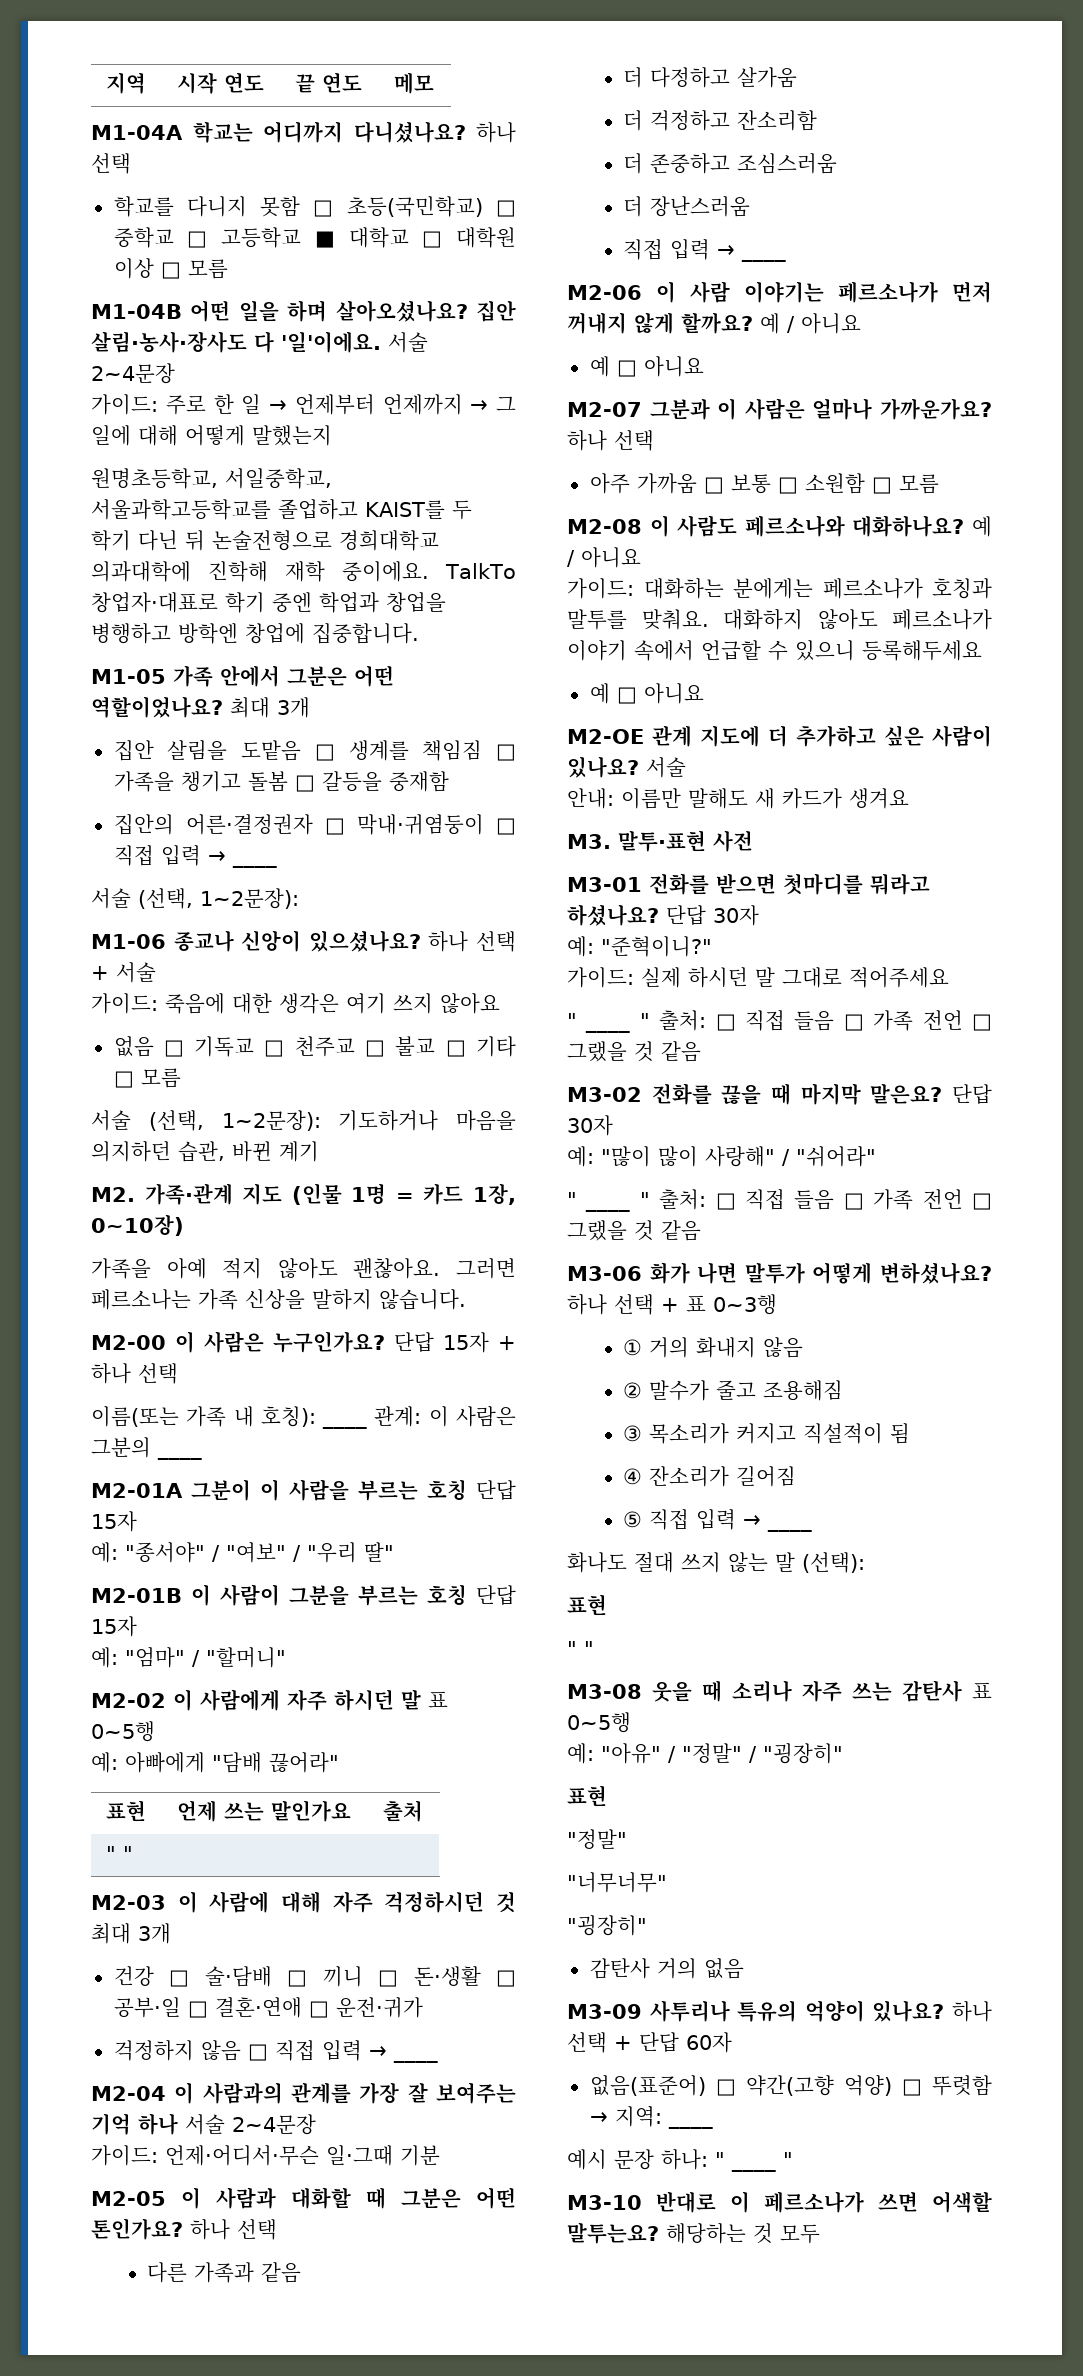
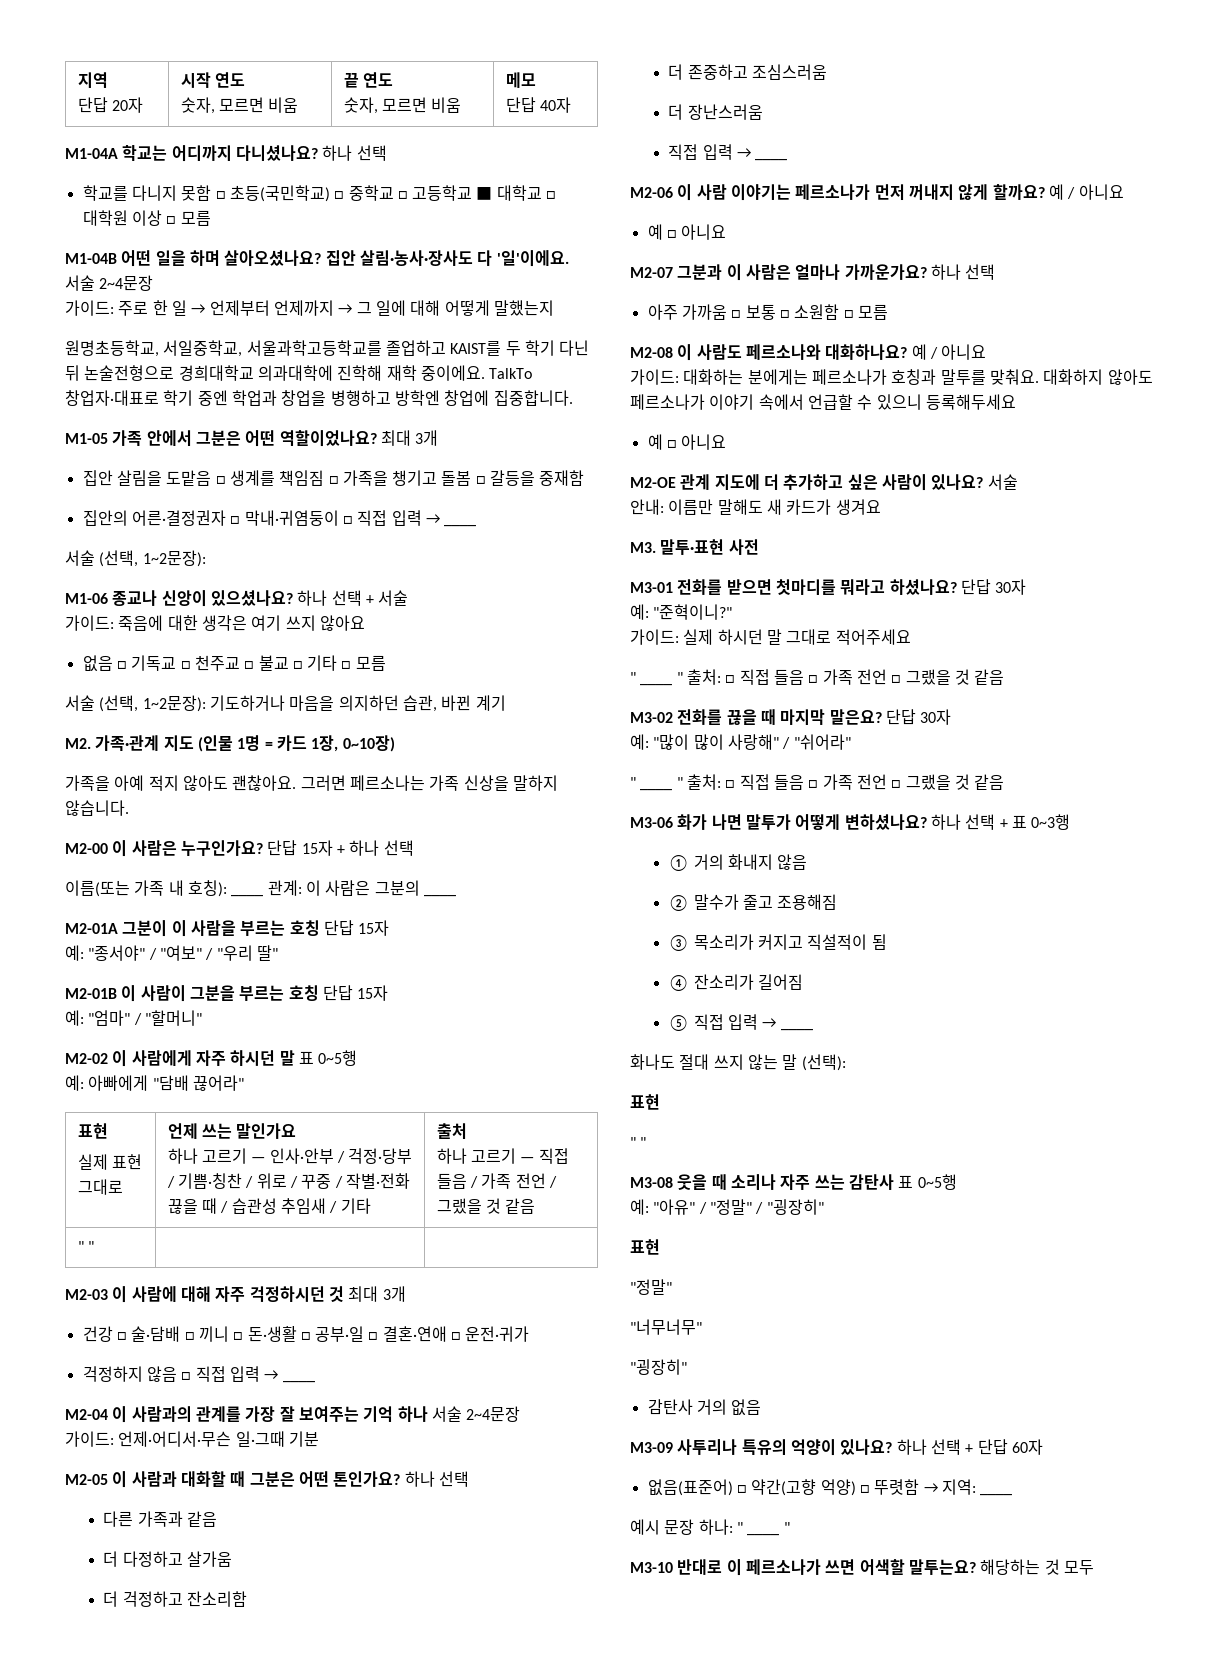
(147, 83) none -> [77,97,143,113] // 단답 20자
(265, 82) none -> [180,97,299,114] // 숫자, 모르면 비움
(363, 82) none -> [343,97,462,114] // 숫자, 모르면 비움
(435, 83) none -> [505,97,571,113] // 단답 40자
(147, 1811) none -> [77,1154,142,1170] [77,1179,123,1195] // 실제 표현 그대로
[383,1800,424,1822] | 출처 -> [167,1148,413,1164] [166,1173,410,1189] [167,1198,371,1214] [436,1123,467,1139] [436,1148,569,1164] [436,1173,557,1189] [436,1198,536,1214] // 하나 고르기 — 인사·안부 / 걱정·당부 / 기쁨·칭찬 / 위로 / 꾸중 / 작별·전화 끊을 때 / 습관성 추임새 / 기타 | 출처 // 하나 고르기 — 직접 들음 / 가족 전언 / 그랬을 것 같음

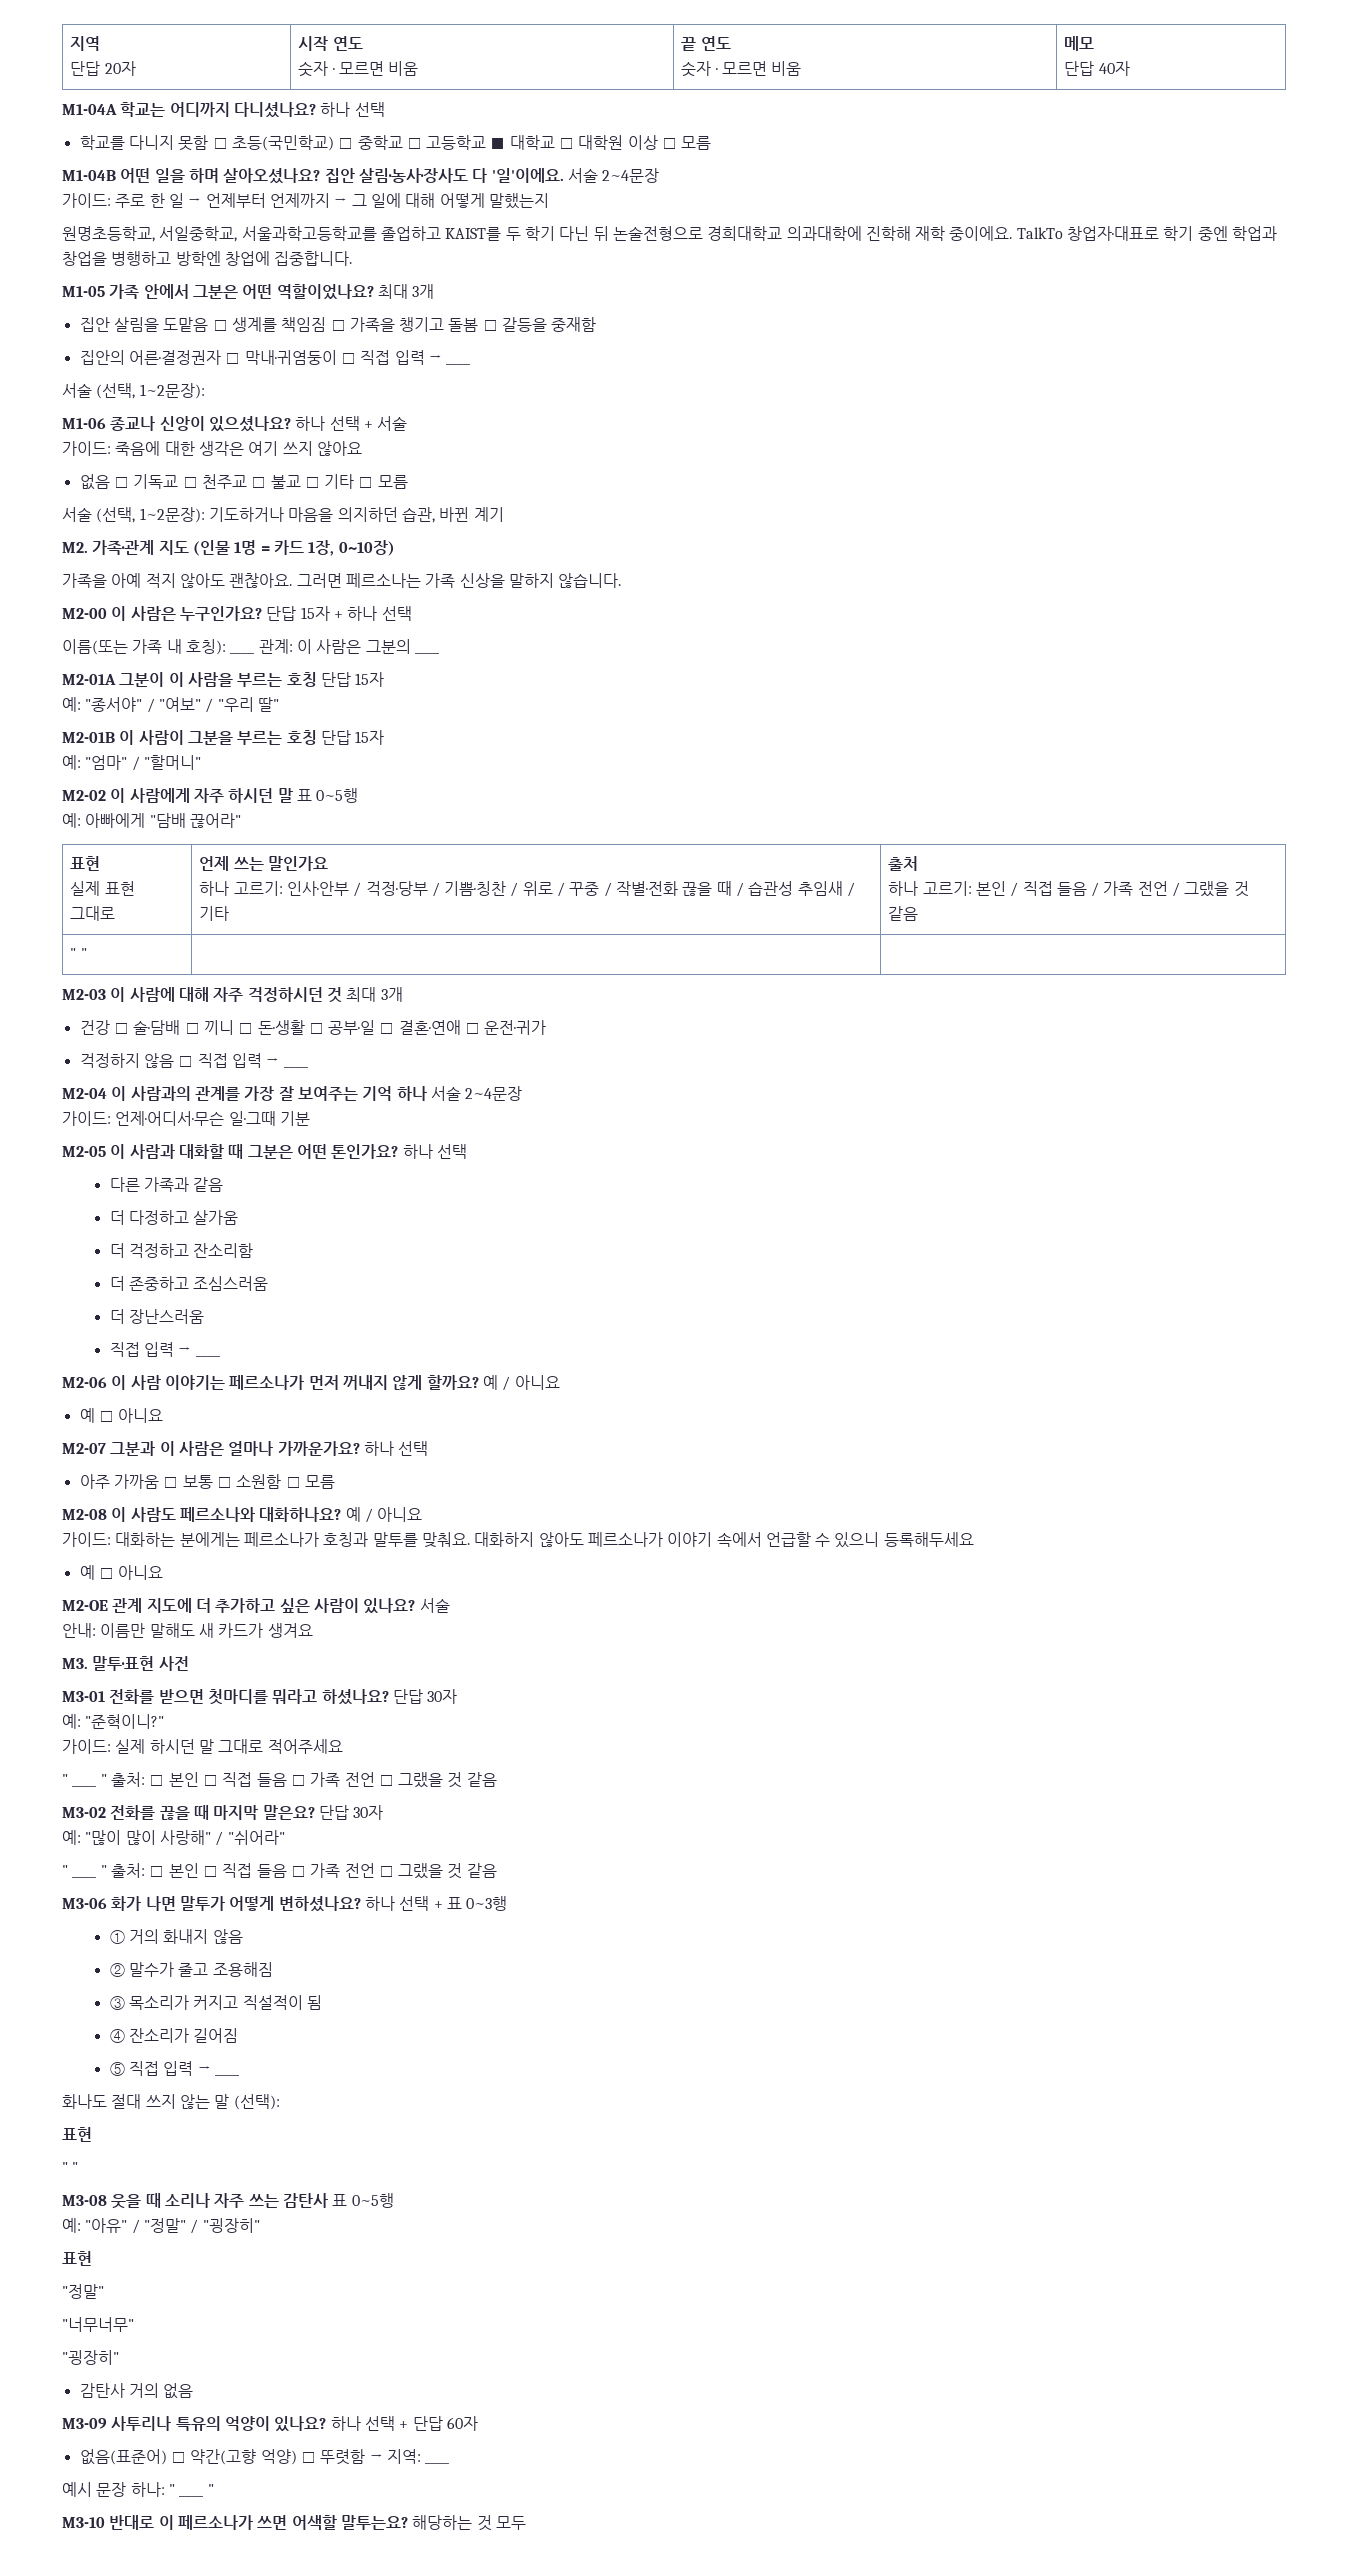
[180,97,215,114] 숫자, -> [298,61,335,77] 숫자 ·
[343,97,378,114] 숫자, -> [681,61,718,77] 숫자 ·
[201,1148,266,1164] 고르기 — -> [233,881,283,896] 고르기:
[470,1148,535,1164] 고르기 — -> [922,881,1019,897] 고르기: 본인 /
(736, 679) none -> [168,1772,218,1787] 본인 □
(736, 784) none -> [168,1863,218,1878] 본인 □

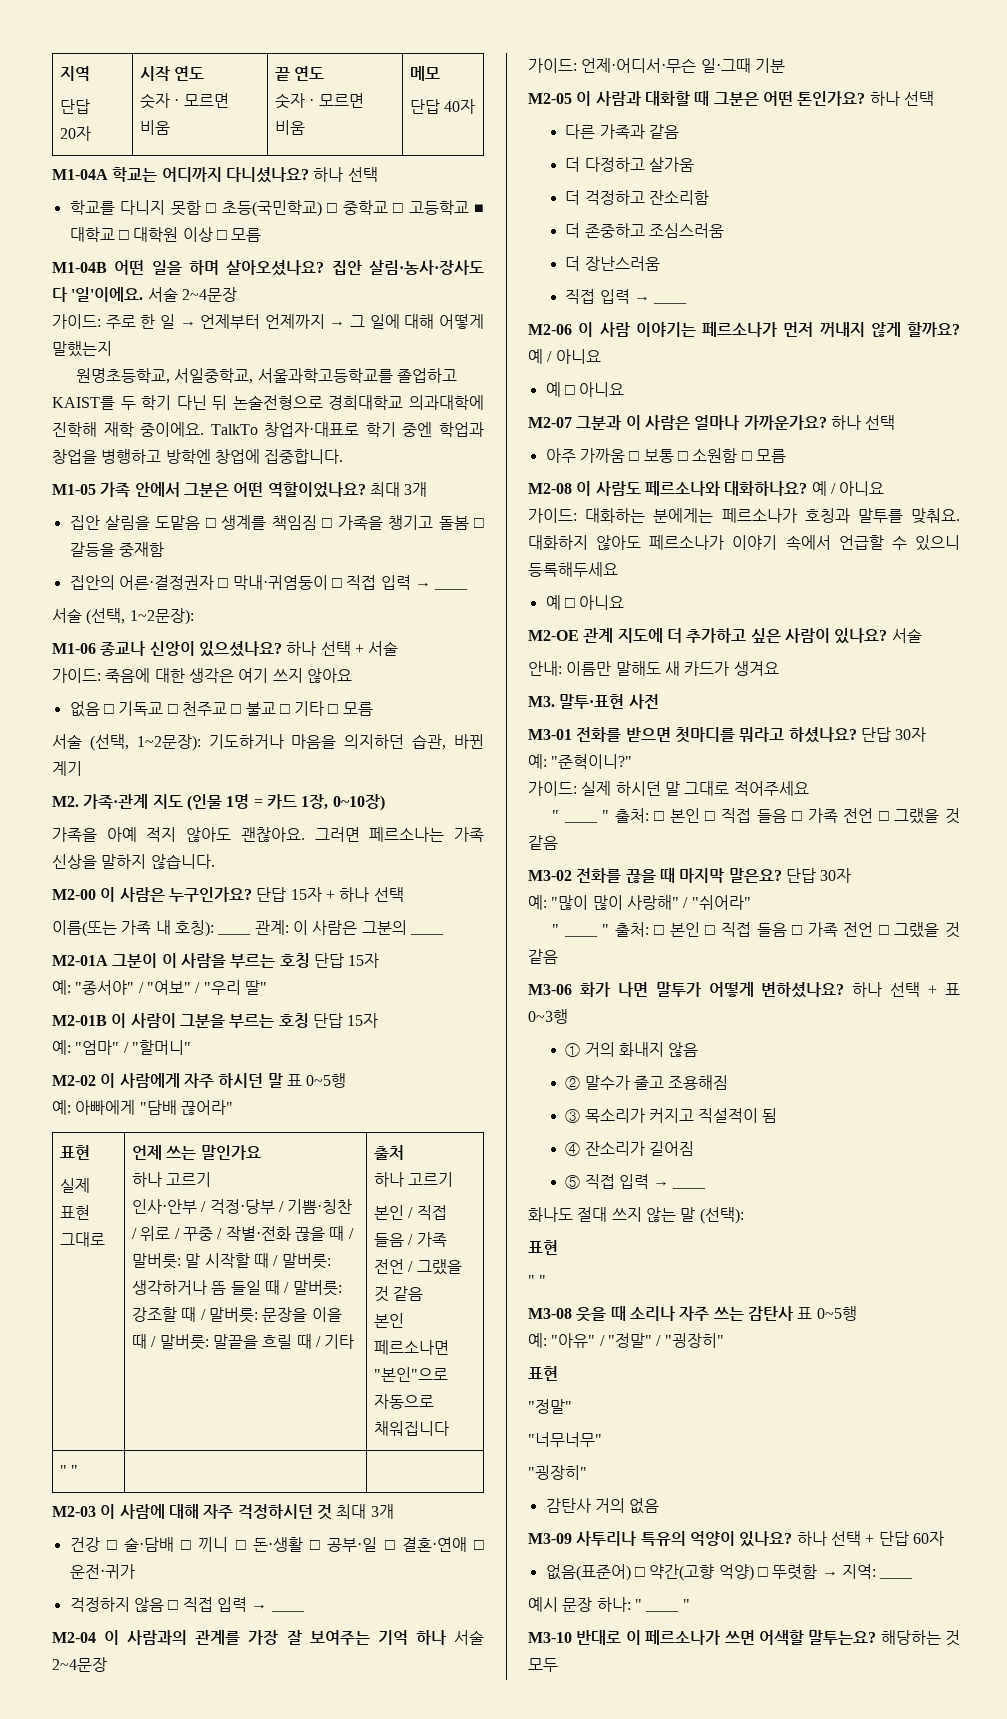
[233,881,283,896] 고르기: -> [166,1172,212,1187] 고르기 //
[748,881,843,896] 습관성 추임새 -> [132,1253,331,1269] [132,1280,342,1296] [132,1307,342,1323] [132,1334,312,1350] 말버릇: 말 시작할 때 / 말버릇: 생각하거나 뜸 들일 때 / 말버릇: 강조할 때 / 말버릇: 문장을 이을 때 / 말버릇: 말끝을 흐릴 때
[922,881,972,896] 고르기: -> [408,1172,454,1187] 고르기 //
(919, 913) none -> [374,1313,405,1328] [374,1340,450,1355] [374,1367,449,1382] [374,1394,435,1409] [374,1421,450,1436] // 본인 페르소나면 "본인"으로 자동으로 채워집니다

